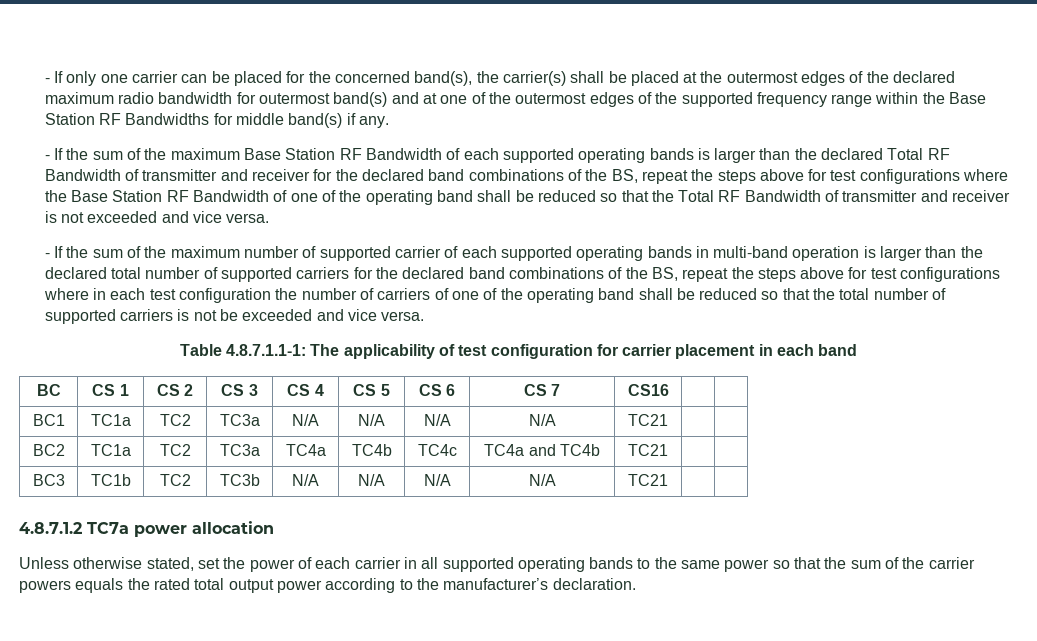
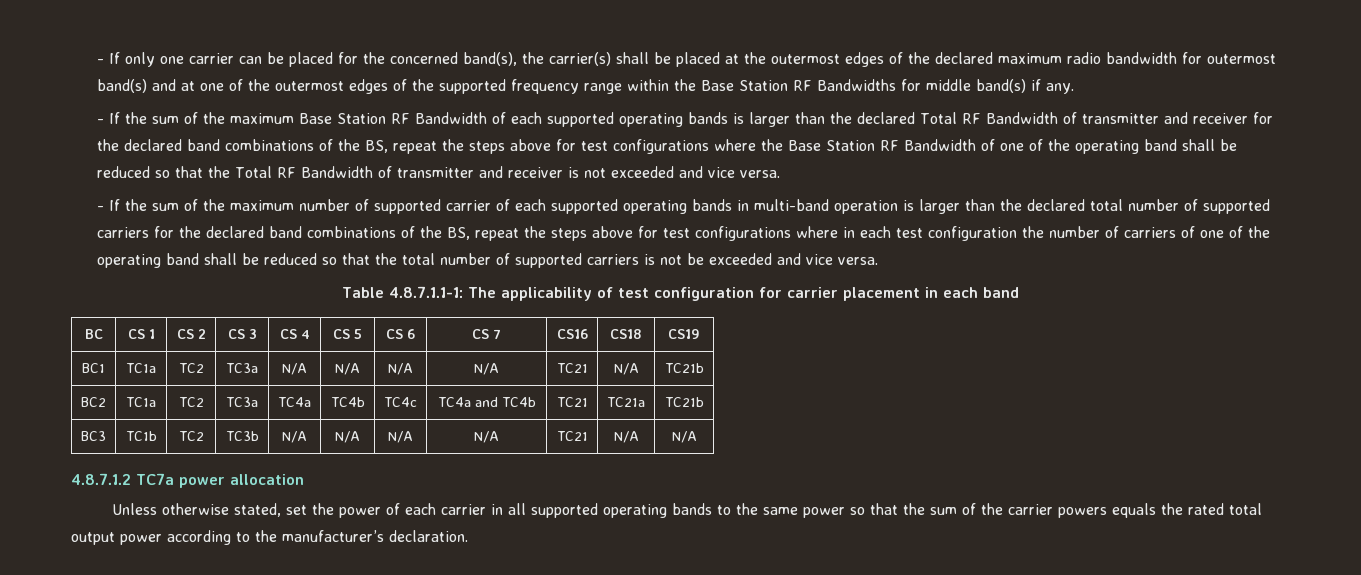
(669, 390) | -> [610,329,642,339] [668,329,700,339] CS18 | CS19
(668, 420) | -> [613,363,639,375] [664,363,704,373] N/A | TC21b
(668, 450) | -> [607,397,645,407] [664,397,704,407] TC21a | TC21b
(668, 480) | -> [613,431,639,443] [671,431,697,443] N/A | N/A

